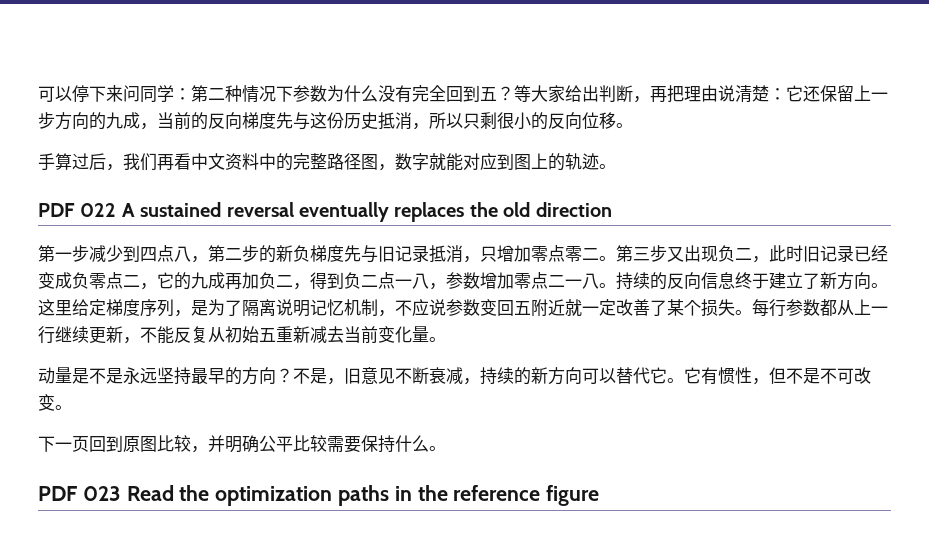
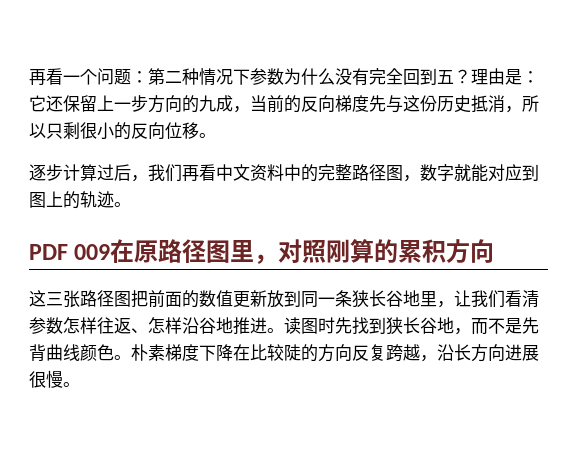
[38,85,174,103] 可以停下来问同学 -> [29,68,131,86] 再看一个问题
[514,85,769,103] 等大家给出判断，再把理由说清楚 -> [471,68,522,85] 理由是
[38,153,55,171] 手 -> [29,164,80,181] 逐步计
[80,202,612,222] [38,245,888,263] [38,272,888,290] [38,299,888,317] [38,326,446,344] [38,367,871,385] [38,394,72,411] [38,435,446,453] [38,485,600,506] 022 A sustained reversal eventually replaces the old direction // 第一步减少到四点八，第二步的新负梯度先与旧记录抵消，只增加零点零二。第三步又出现负二，此时旧记录已经变成负零点二，它的九成再加负二，得到负二点一八，参数增加零点二一八。持续的反向信息终于建立了新方向。这里给定梯度序列，是为了隔离说明记忆机制，不应说参数变回五附近就一定改善了某个损失。每行参数都从上一行继续更新，不能反复从初始五重新减去当前变化量。 // 动量是不是永远坚持最早的方向？不是，旧意见不断衰减，持续的新方向可以替代它。它有惯性，但不是不可改变。 // 下一页回到原图比较，并明确公平比较需要保持什么。 // PDF 023 Read the optimization paths in the reference figure -> [74,239,495,264] [29,290,539,308] [29,317,539,335] [29,344,539,362] [29,370,80,388] 009在原路径图里，对照刚算的累积方向 // 这三张路径图把前面的数值更新放到同一条狭长谷地里，让我们看清参数怎样往返、怎样沿谷地推进。读图时先找到狭长谷地，而不是先背曲线颜色。朴素梯度下降在比较陡的方向反复跨越，沿长方向进展很慢。

